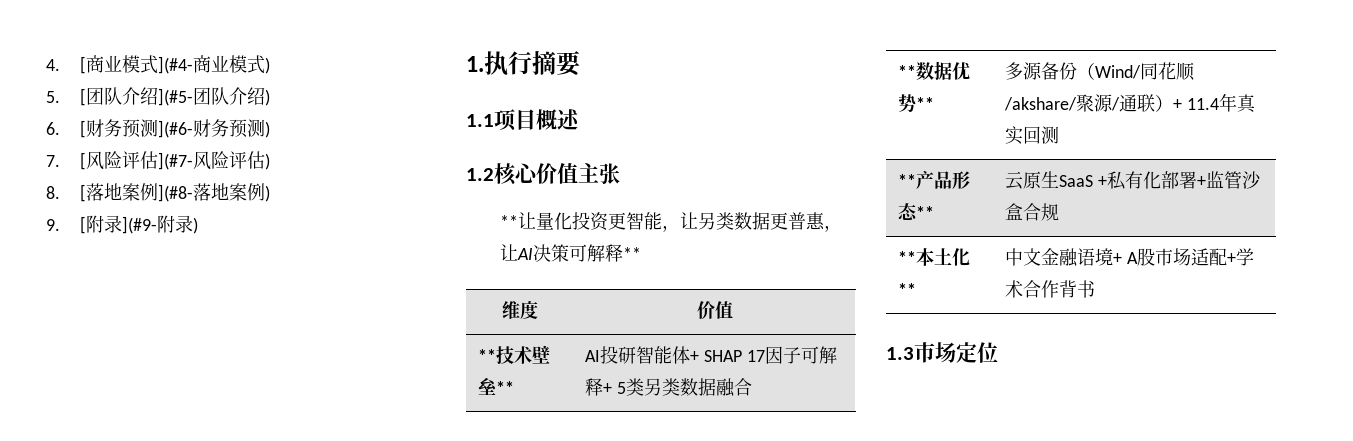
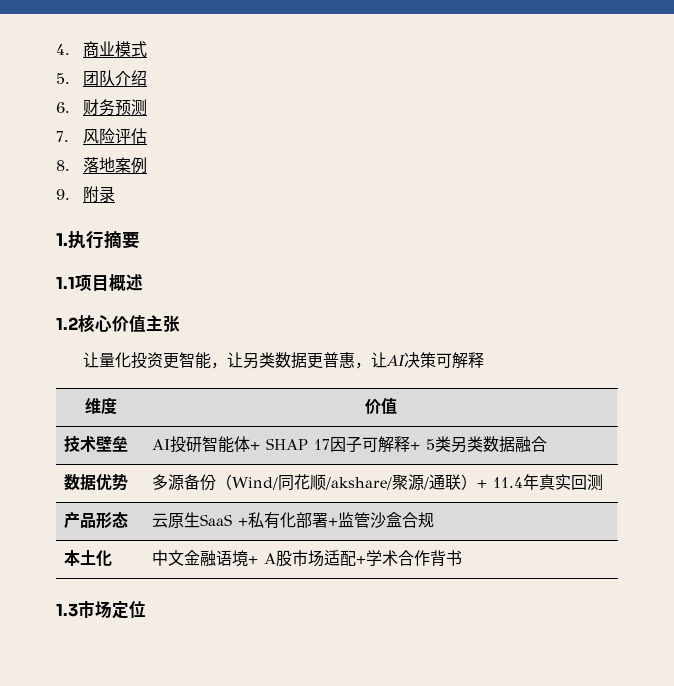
[80,55,271,74] [商业模式](#4-商业模式) -> [82,41,147,57] 商业模式
[80,87,271,106] [团队介绍](#5-团队介绍) -> [82,70,147,86] 团队介绍
[80,119,271,138] [财务预测](#6-财务预测) -> [82,99,147,116] 财务预测
[80,151,271,170] [风险评估](#7-风险评估) -> [82,128,147,144] 风险评估
[80,183,271,202] [落地案例](#8-落地案例) -> [82,157,147,174] 落地案例
[80,215,199,234] [附录](#9-附录) -> [82,186,115,203] 附录
[500,215,519,228] ** -> (180, 323) none
[623,247,642,260] ** -> (484, 360) none
[478,349,497,362] ** -> (397, 406) none
[496,381,515,394] ** -> (128, 444) none
[898,65,917,78] ** -> (547, 444) none
[916,97,935,110] ** -> (128, 482) none
[898,174,917,187] ** -> (603, 482) none
[916,206,935,219] ** -> (128, 519) none
[898,251,917,264] ** -> (434, 520) none
[898,283,917,296] ** -> (112, 558) none

